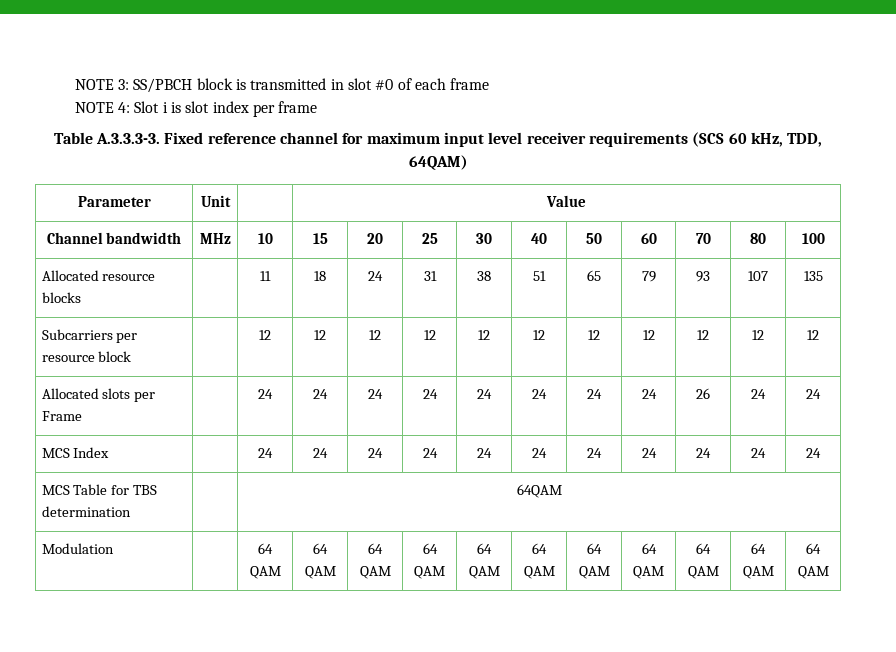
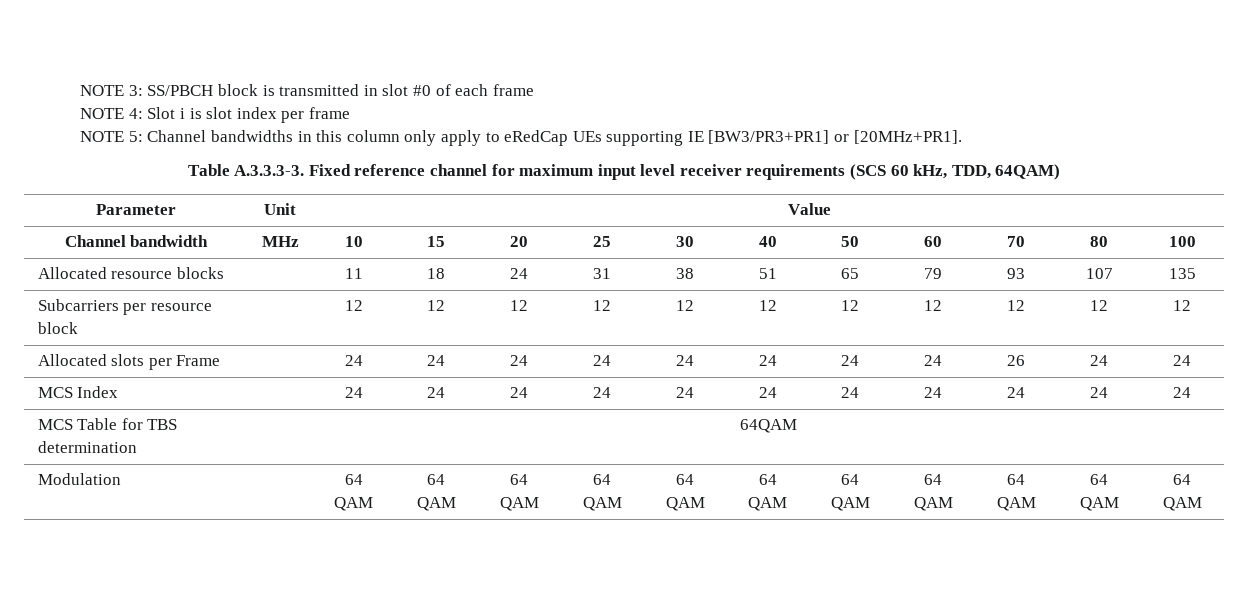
(318, 107) none -> [80,130,962,146] // NOTE 5: Channel bandwidths in this column only apply to eRedCap UEs supporting IE [BW3/PR3+PR1] or [20MHz+PR1].

